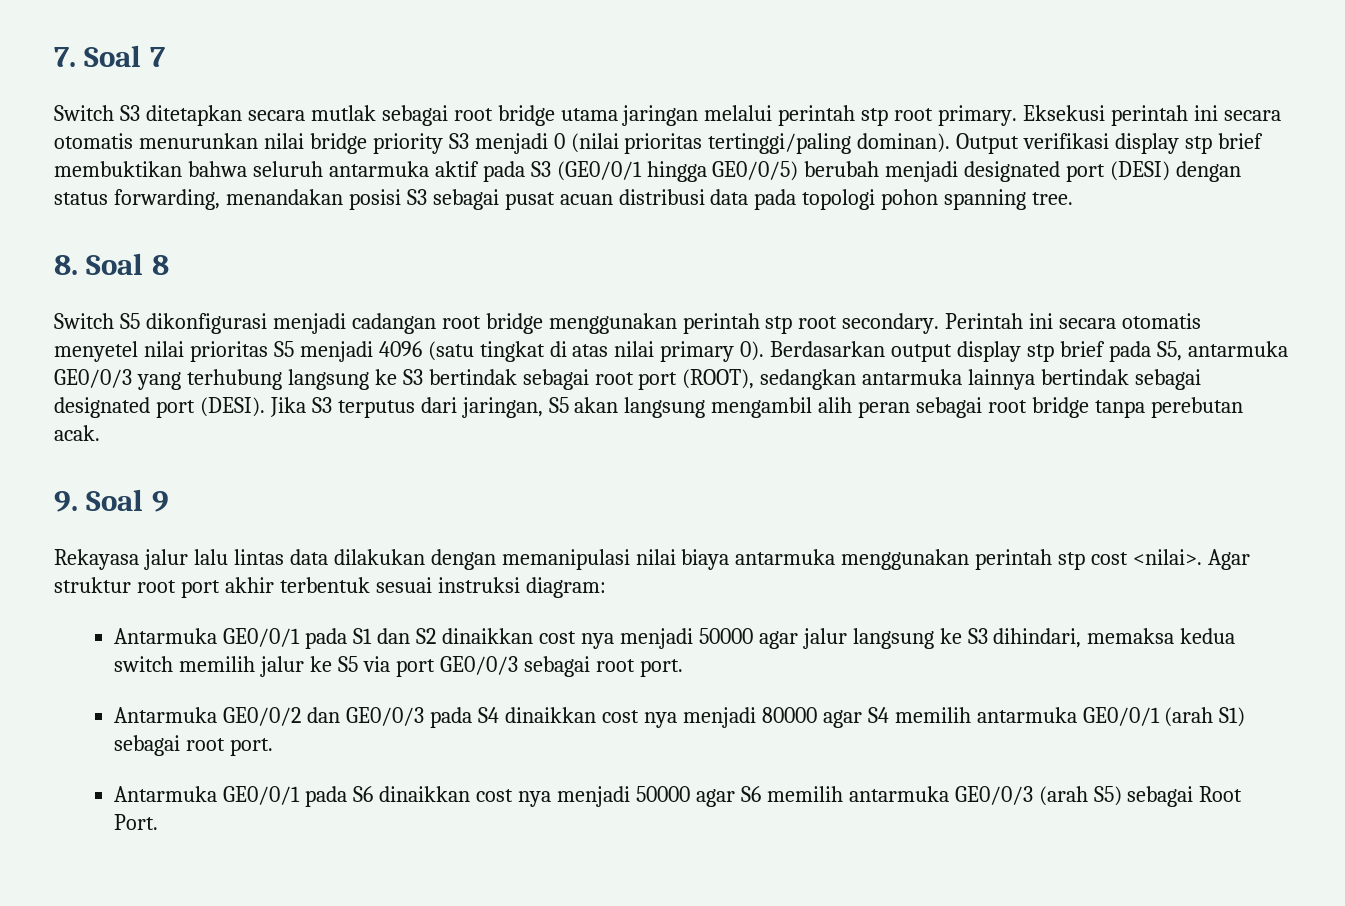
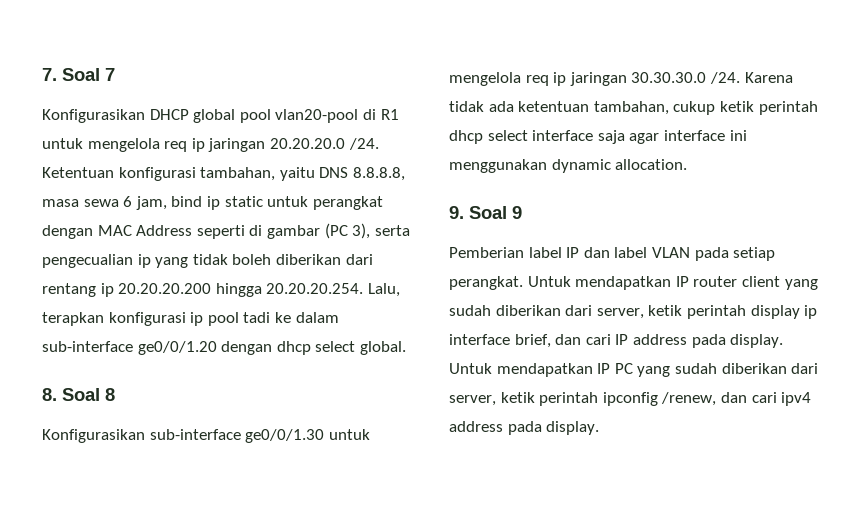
[54,105,1281,126] [54,133,1264,154] [54,161,1242,182] [54,189,1074,210] [54,253,169,275] [54,313,1202,334] [54,341,1288,362] [54,369,1202,390] [54,397,1243,418] [54,425,100,441] [54,489,169,512] [54,549,1251,570] [54,577,606,598] [114,628,1236,649] [114,656,683,677] [114,707,1246,728] [114,735,274,756] [114,786,1243,807] [114,814,159,830] Switch S3 ditetapkan secara mutlak sebagai root bridge utama jaringan melalui perintah stp root primary. Eksekusi perintah ini secara otomatis menurunkan nilai bridge priority S3 menjadi 0 (nilai prioritas tertinggi/paling dominan). Output verifikasi display stp brief membuktikan bahwa seluruh antarmuka aktif pada S3 (GE0/0/1 hingga GE0/0/5) berubah menjadi designated port (DESI) dengan status forwarding, menandakan posisi S3 sebagai pusat acuan distribusi data pada topologi pohon spanning tree. // 8. Soal 8 // Switch S5 dikonfigurasi menjadi cadangan root bridge menggunakan perintah stp root secondary. Perintah ini secara otomatis menyetel nilai prioritas S5 menjadi 4096 (satu tingkat di atas nilai primary 0). Berdasarkan output display stp brief pada S5, antarmuka GE0/0/3 yang terhubung langsung ke S3 bertindak sebagai root port (ROOT), sedangkan antarmuka lainnya bertindak sebagai designated port (DESI). Jika S3 terputus dari jaringan, S5 akan langsung mengambil alih peran sebagai root bridge tanpa perebutan acak. // 9. Soal 9 // Rekayasa jalur lalu lintas data dilakukan dengan memanipulasi nilai biaya antarmuka menggunakan perintah stp cost <nilai>. Agar struktur root port akhir terbentuk sesuai instruksi diagram: // Antarmuka GE0/0/1 pada S1 dan S2 dinaikkan cost nya menjadi 50000 agar jalur langsung ke S3 dihindari, memaksa kedua switch memilih jalur ke S5 via port GE0/0/3 sebagai root port. // Antarmuka GE0/0/2 dan GE0/0/3 pada S4 dinaikkan cost nya menjadi 80000 agar S4 memilih antarmuka GE0/0/1 (arah S1) sebagai root port. // Antarmuka GE0/0/1 pada S6 dinaikkan cost nya menjadi 50000 agar S6 memilih antarmuka GE0/0/3 (arah S5) sebagai Root Port. -> [42,109,399,123] [42,138,379,152] [42,167,405,181] [42,196,383,210] [42,223,410,239] [42,254,373,268] [42,283,400,297] [42,312,339,326] [42,341,406,355] [42,388,115,401] [42,429,370,443] [449,72,793,86] [449,101,818,115] [449,130,747,144] [449,159,688,173] [449,206,522,219] [449,247,776,261] [449,276,818,290] [449,305,818,319] [449,334,784,348] [449,363,819,377] [449,392,812,406] [449,421,600,435] Konfigurasikan DHCP global pool vlan20-pool di R1 untuk mengelola req ip jaringan 20.20.20.0 /24. Ketentuan konfigurasi tambahan, yaitu DNS 8.8.8.8, masa sewa 6 jam, bind ip static untuk perangkat dengan MAC Address seperti di gambar (PC 3), serta pengecualian ip yang tidak boleh diberikan dari rentang ip 20.20.20.200 hingga 20.20.20.254. Lalu, terapkan konfigurasi ip pool tadi ke dalam sub-interface ge0/0/1.20 dengan dhcp select global. // 8. Soal 8 // Konfigurasikan sub-interface ge0/0/1.30 untuk mengelola req ip jaringan 30.30.30.0 /24. Karena tidak ada ketentuan tambahan, cukup ketik perintah dhcp select interface saja agar interface ini menggunakan dynamic allocation. // 9. Soal 9 // Pemberian label IP dan label VLAN pada setiap perangkat. Untuk mendapatkan IP router client yang sudah diberikan dari server, ketik perintah display ip interface brief, dan cari IP address pada display. Untuk mendapatkan IP PC yang sudah diberikan dari server, ketik perintah ipconfig /renew, dan cari ipv4 address pada display.

